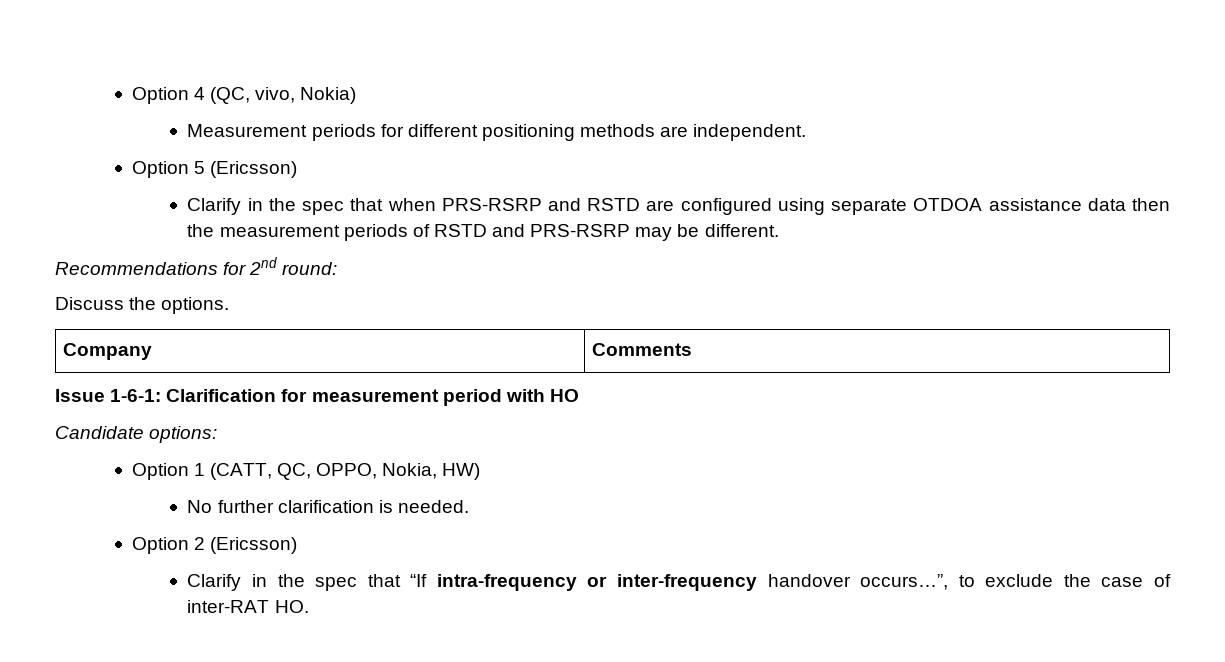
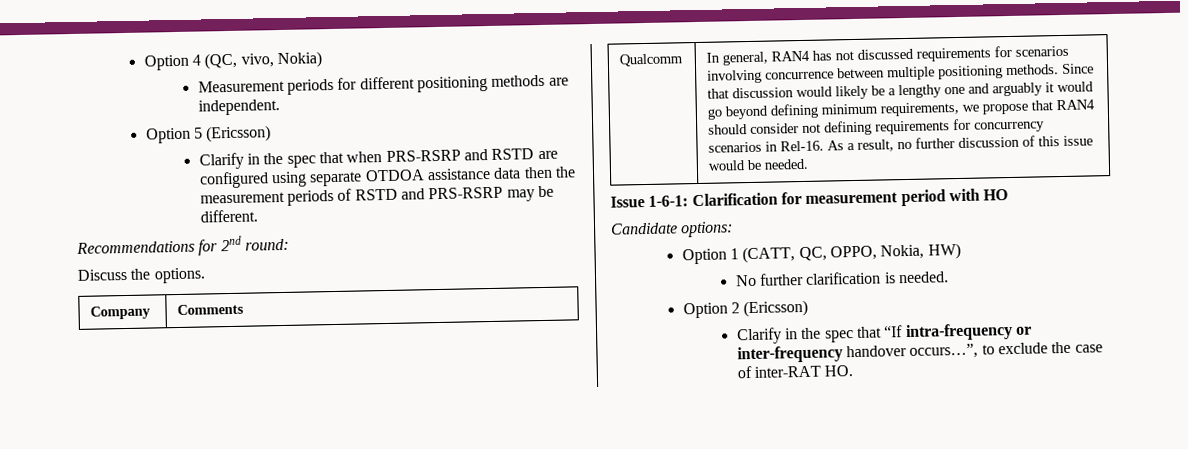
(693, 349) none -> [619,53,684,67] [706,45,1070,66] [707,63,1095,84] [707,81,1095,100] [707,99,1096,120] [708,118,1046,136] [708,135,1094,153] [708,158,809,171] // Qualcomm | In general, RAN4 has not discussed requirements for scenarios involving concurrence between multiple positioning methods. Since that discussion would likely be a lengthy one and arguably it would go beyond defining minimum requirements, we propose that RAN4 should consider not defining requirements for concurrency scenarios in Rel-16. As a result, no further discussion of this issue would be needed.

